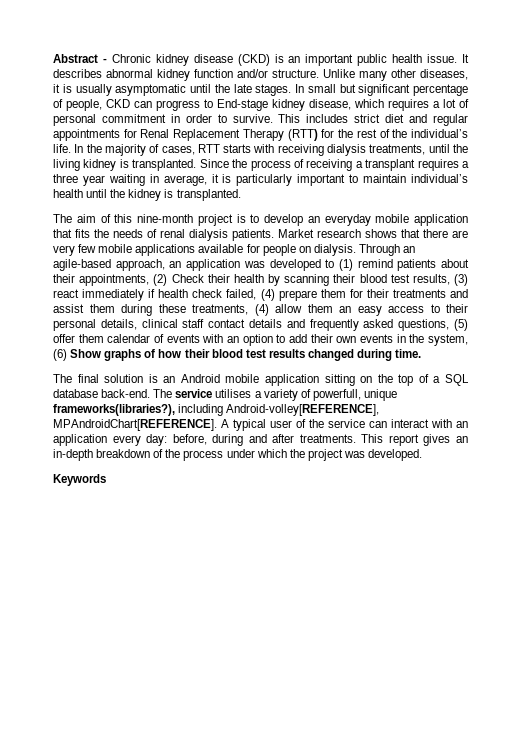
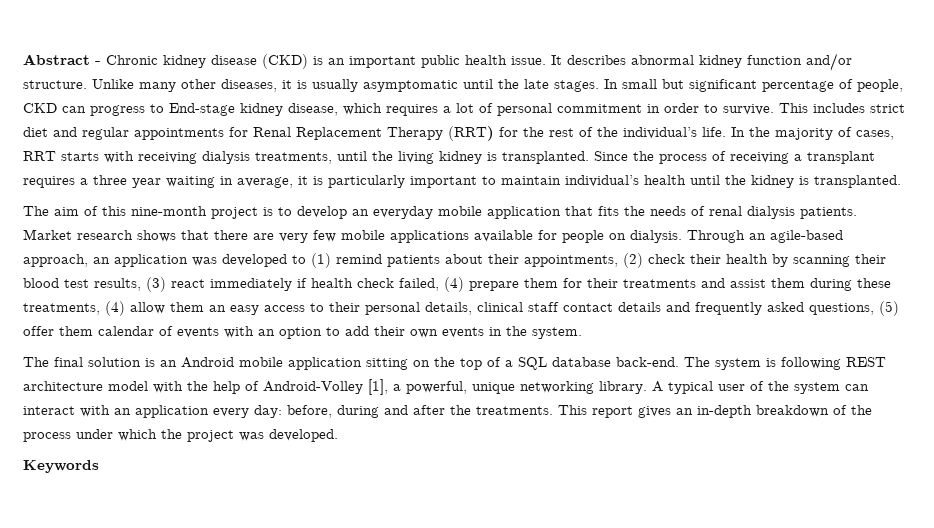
[287,129,318,141] (RTT) -> [448,126,494,141] (RRT)
[197,144,220,153] RTT -> [23,151,56,161] RRT
[171,274,204,283] Check -> [648,254,685,264] check
[428,334,469,346] [53,349,422,361] system, (6) Show graphs of how their blood test results changed during time. -> [532,327,582,339] system.
[175,389,397,401] [53,404,380,416] [53,419,217,431] service utilises a variety of powerfull, unique frameworks(libraries?), including Android-volley[REFERENCE], MPAndroidChart[REFERENCE]. -> [715,357,886,370] [23,379,647,395] system is following REST architecture model with the help of Android-Volley [1], a powerful, unique networking library.
[328,419,365,428] service -> [794,382,840,394] system
(295, 438) none -> [450,405,471,415] the

